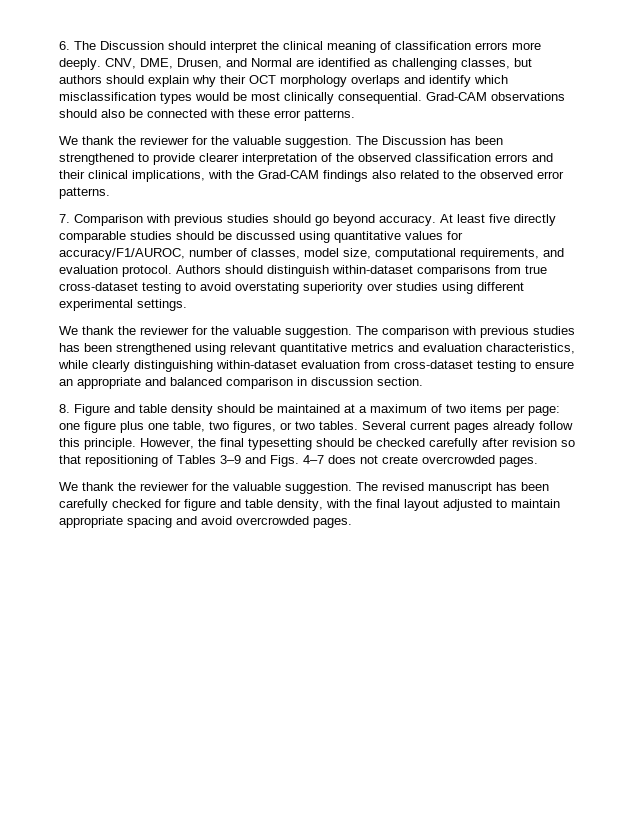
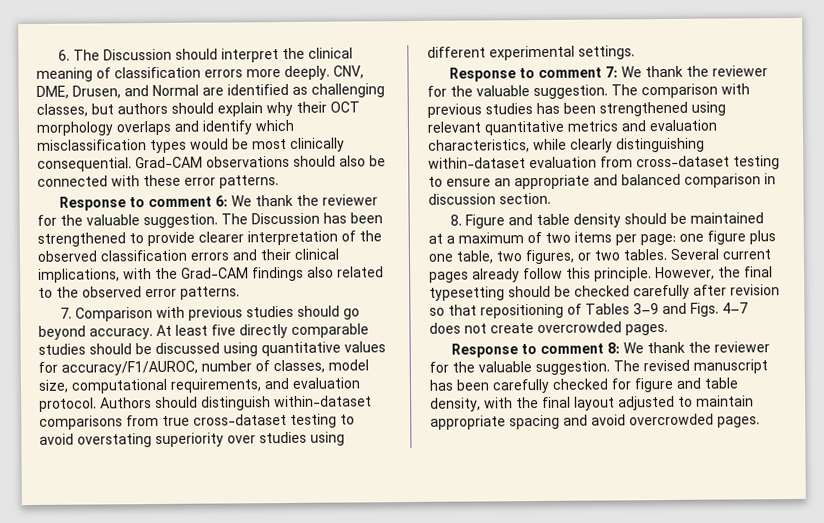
(355, 115) none -> [58,195,228,211] Response to comment 6:
(187, 305) none -> [448,66,618,82] Response to comment 7:
(538, 462) none -> [450,342,620,358] Response to comment 8:

